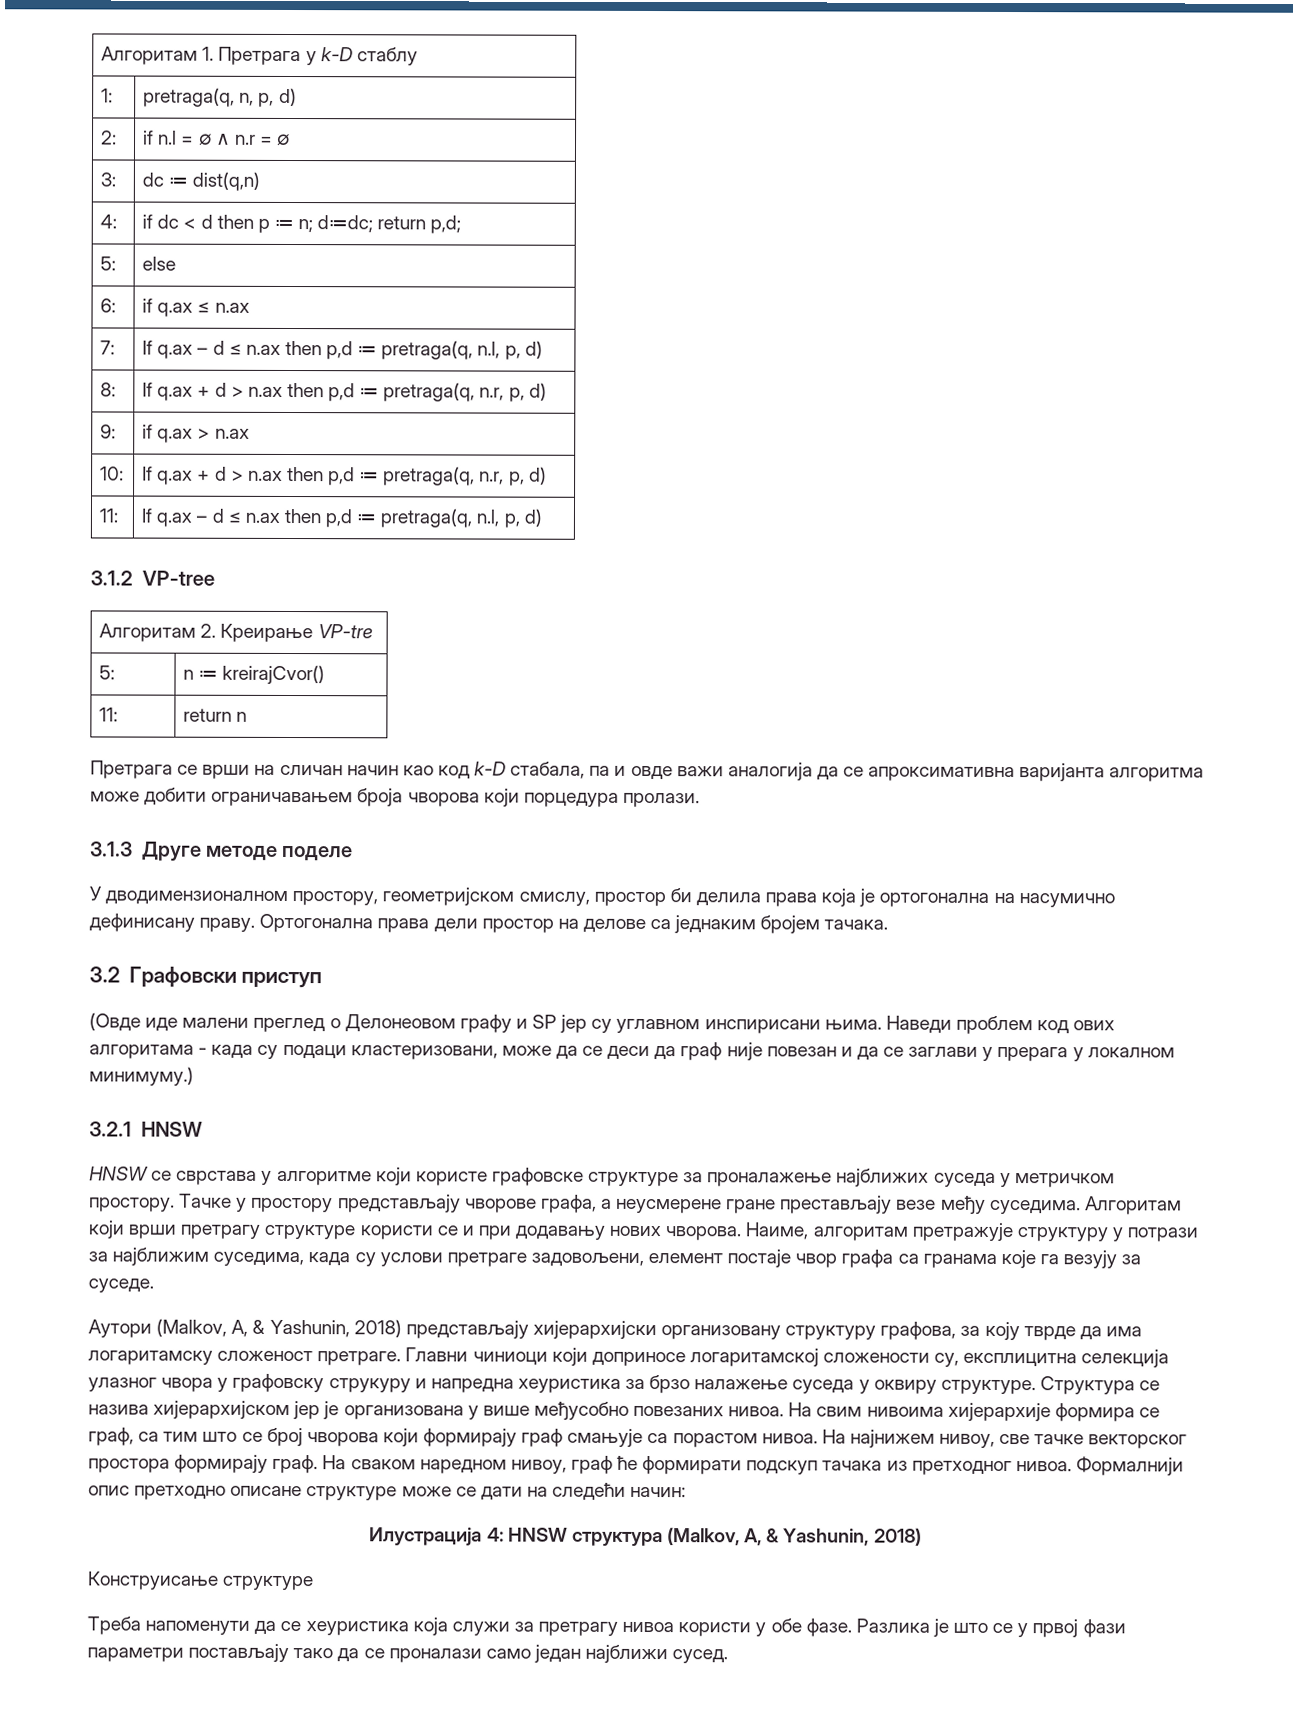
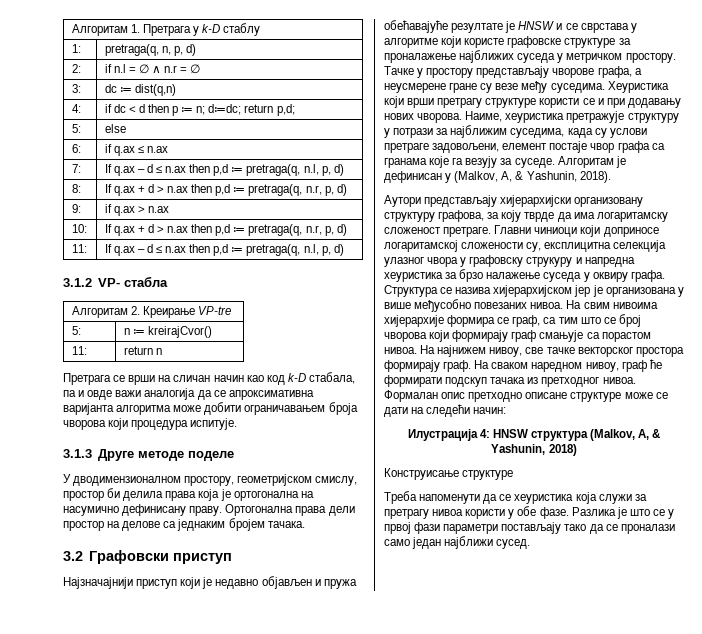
[141,570,215,586] VP-tree -> [97,276,168,287] VP- стабла
[523,792,700,808] порцедура пролази. -> [131,418,238,430] процедура испитује.
[89,1012,1116,1035] [89,1042,1175,1062] [89,1066,194,1086] [89,1121,203,1137] [89,1166,149,1181] (Овде иде малени преглед о Делонеовом графу и SP јер су углавном инспирисани њима. Наведи проблем код ових алгоритама - када су подаци кластеризовани, може да се деси да граф није повезан и да се заглави у прерага у локалном минимуму.) // 3.2.1 HNSW // HNSW -> [63,576,357,589] [384,20,563,33] Најзначајнији приступ који је недавно објављен и пружа обећавајуће резултате је HNSW и
[780,1195,893,1214] престављају -> [480,83,493,93] су
[1084,1196,1182,1215] Алгоритам -> [607,81,669,93] Хеуристика
[812,1226,908,1241] алгоритам -> [505,113,565,123] хеуристика
[88,1318,402,1338] // Аутори (Malkov, A, & Yashunin, 2018) -> [557,156,626,168] [384,171,611,183] [384,195,421,207] Алгоритам је дефинисан у (Malkov, A, & Yashunin, 2018). // Аутори
[940,1379,1036,1395] структуре. -> [630,270,665,282] графа.
[1075,1456,1184,1476] Формалнији -> [384,390,438,402] Формалан

